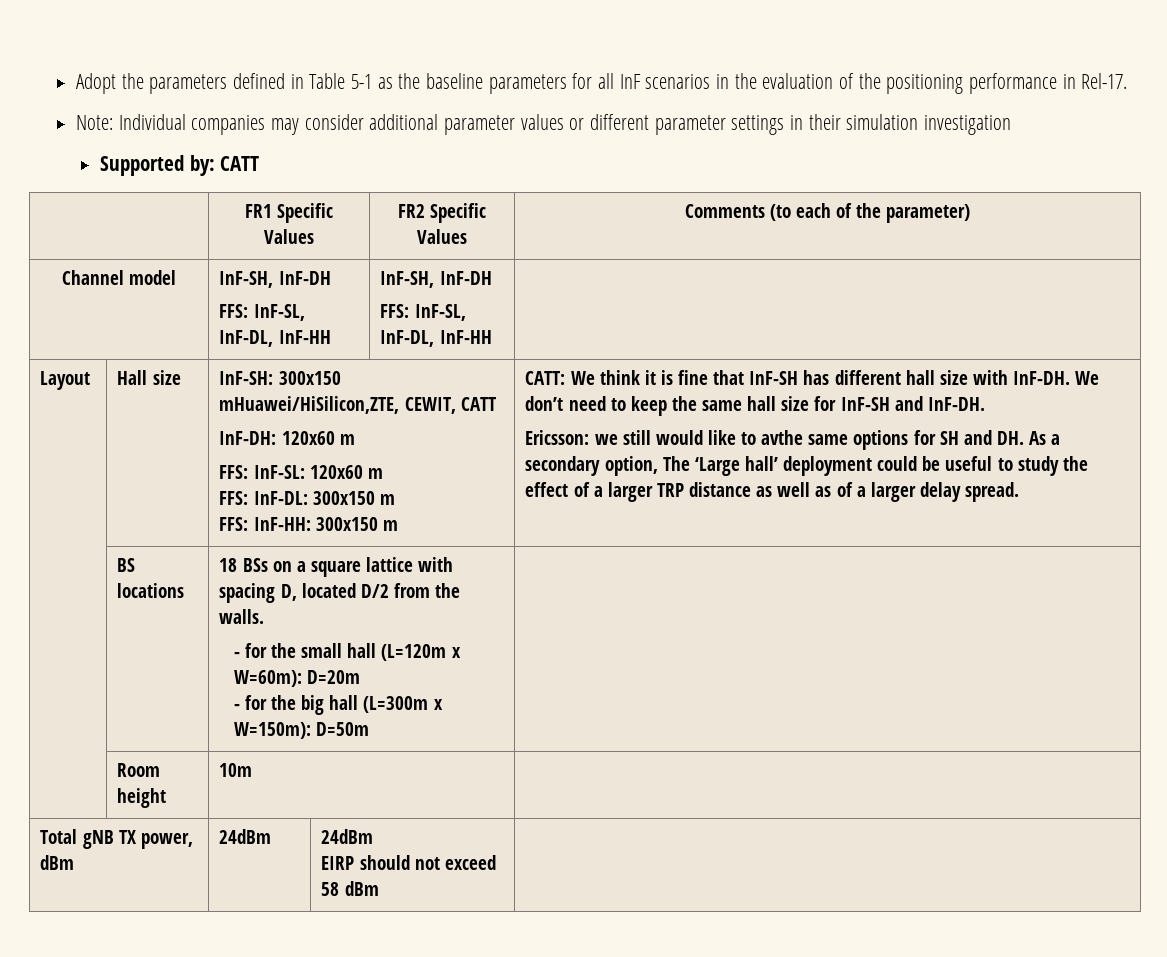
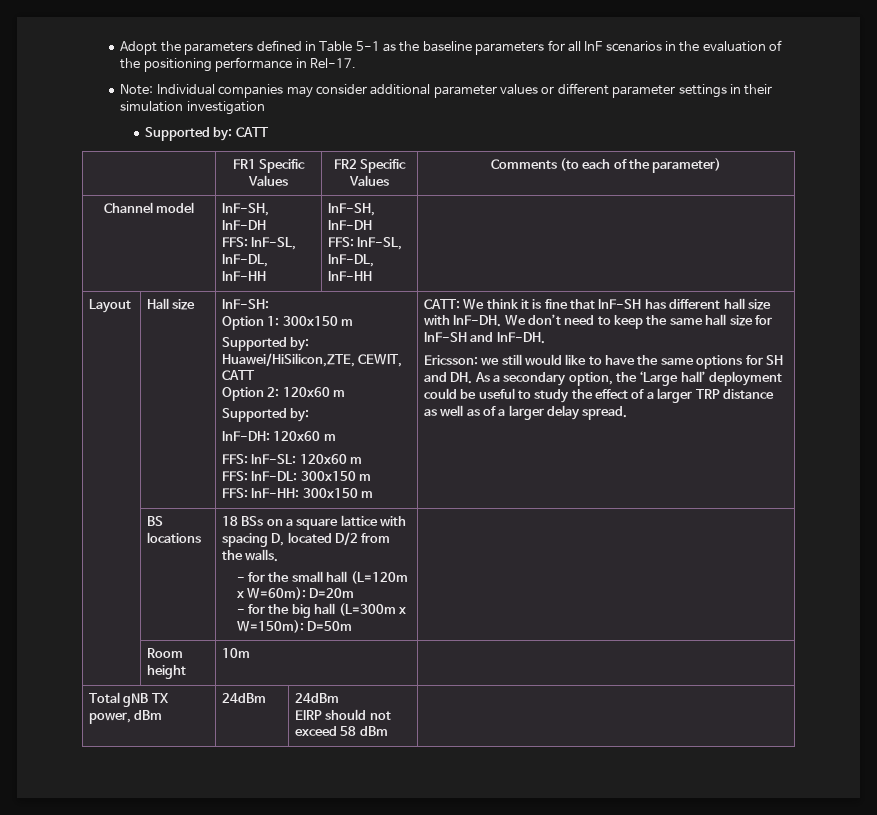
[278,371,341,385] [219,396,496,414] 300x150 mHuawei/HiSilicon,ZTE, CEWIT, CATT -> [221,316,353,330] [221,337,310,351] [221,353,403,367] [221,370,255,380] [221,387,345,401] [221,408,310,422] // Option 1: 300x150 m // Supported by: Huawei/HiSilicon,ZTE, CEWIT, CATT // Option 2: 120x60 m // Supported by:
[761,430,804,445] avthe -> [605,355,659,365] have the
[662,456,690,471] The -> [616,372,638,382] the

